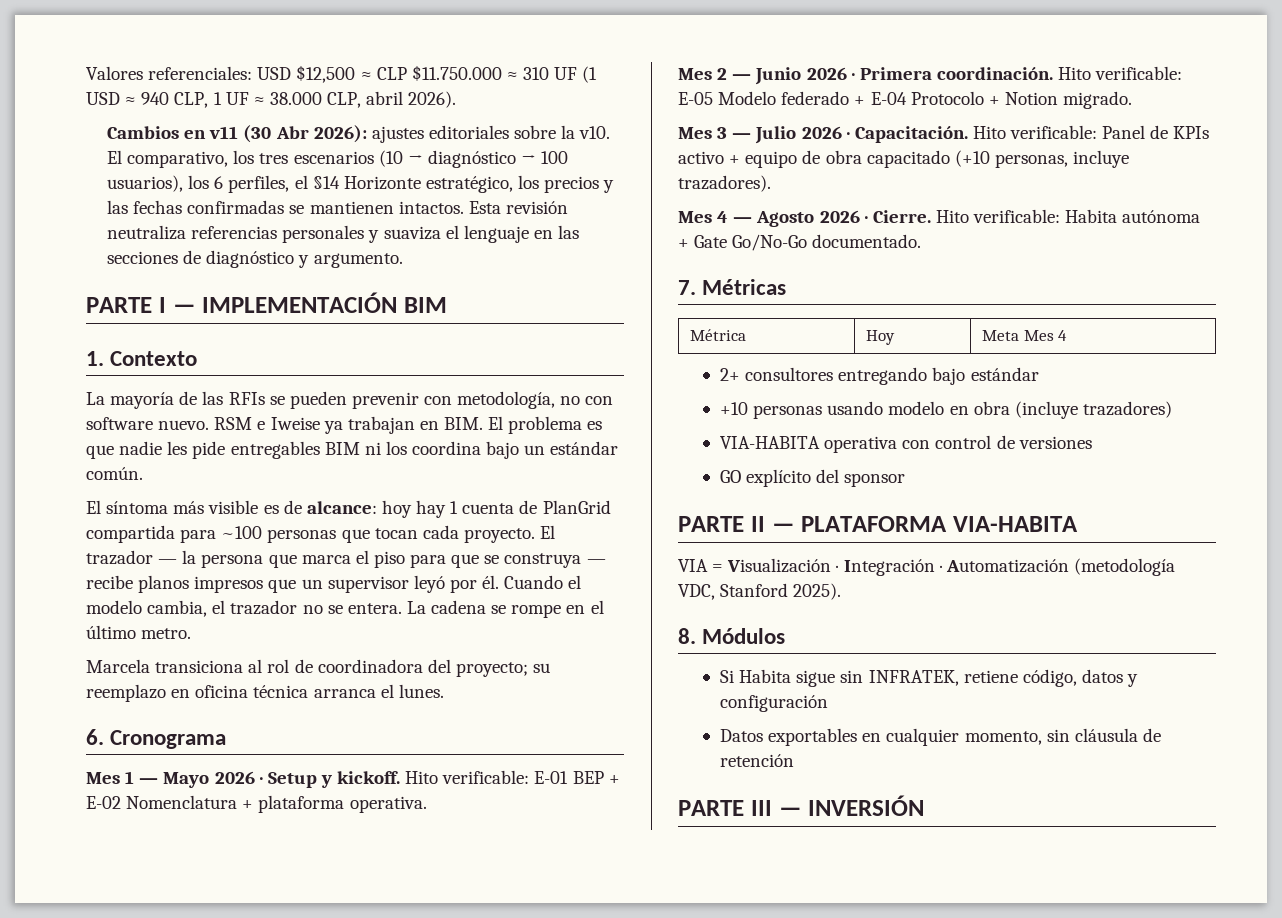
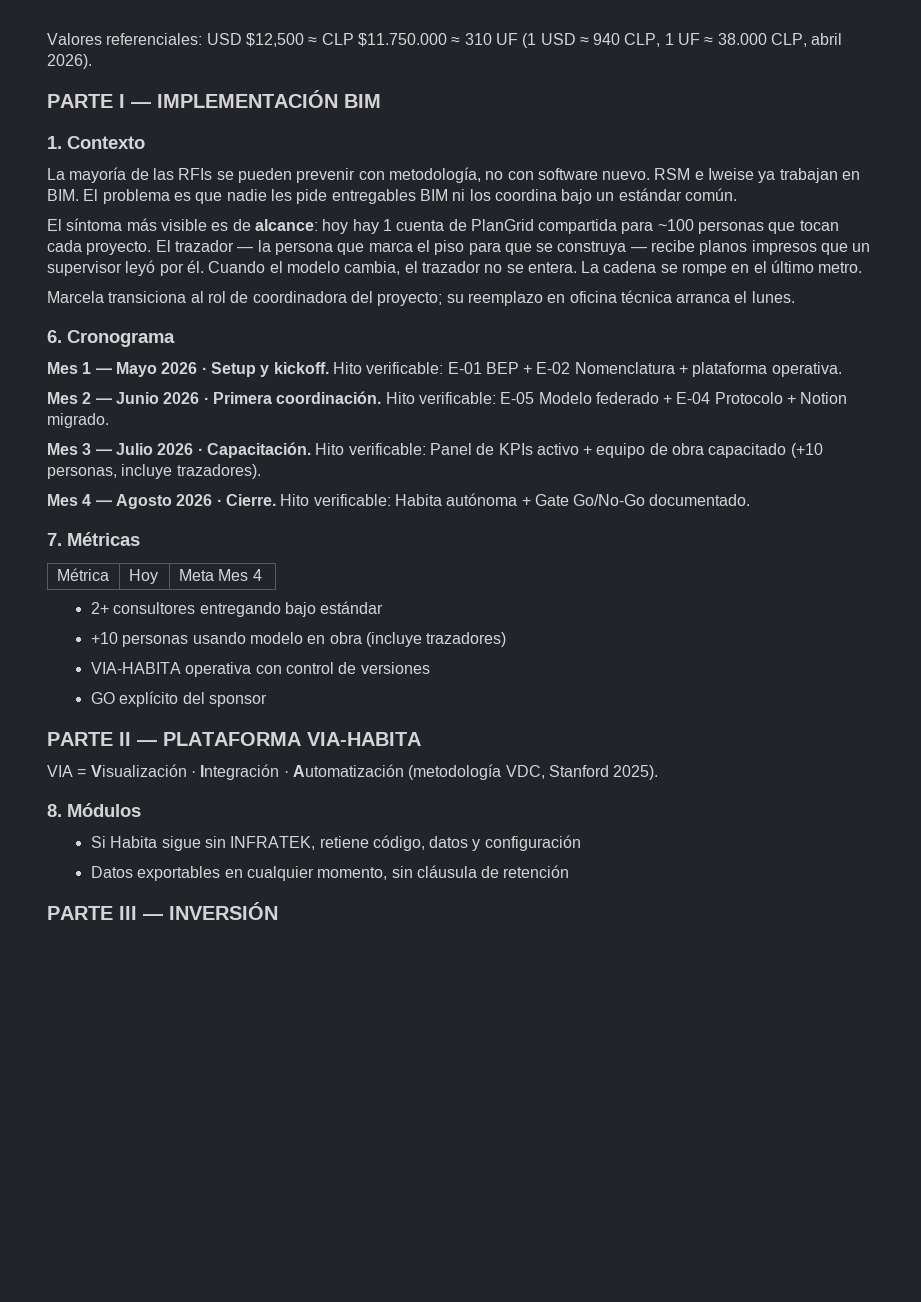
[107,125,611,143] [107,150,569,168] [107,175,615,193] [107,200,569,214] [107,225,580,243] [107,250,403,268] // Cambios en v11 (30 Abr 2026): ajustes editoriales sobre la v10. El comparativo, los tres escenarios (10 → diagnóstico → 100 usuarios), los 6 perfiles, el §14 Horizonte estratégico, los precios y las fechas confirmadas se mantienen intactos. Esta revisión neutraliza referencias personales y suaviza el lenguaje en las secciones de diagnóstico y argumento. -> (92, 61) none

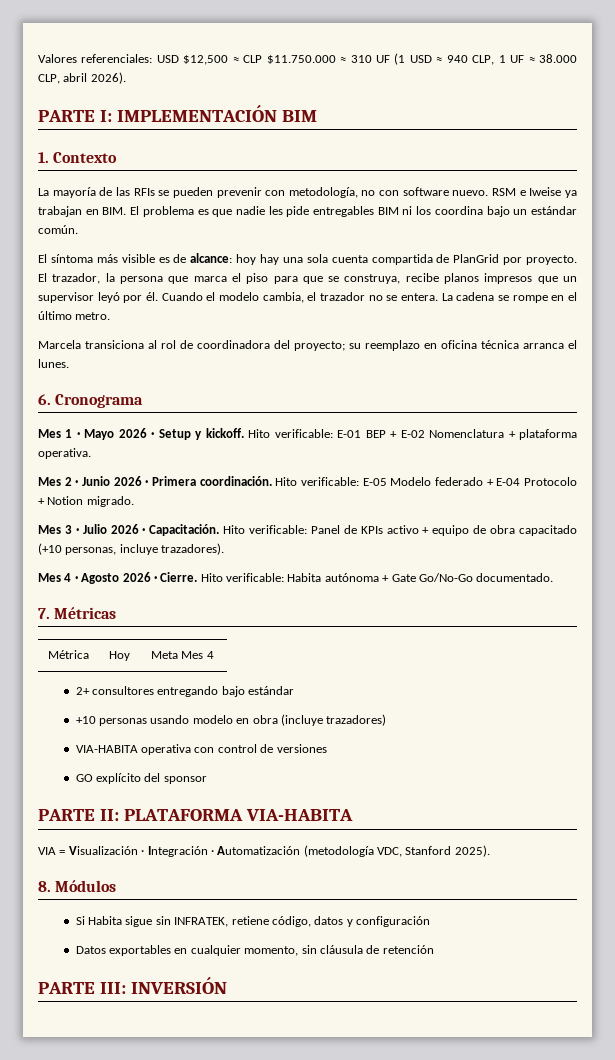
[119,94,151,108] I — -> [99,110,112,122] I:
[382,219,839,234] [47,240,254,255] 1 cuenta de PlanGrid compartida para ~100 personas que tocan cada proyecto. El trazador — -> [282,254,577,265] [38,273,101,284] una sola cuenta compartida de PlanGrid por proyecto. El trazador,
[557,241,647,255] construya — -> [344,274,401,284] construya,
[95,368,112,374] — -> [76,432,80,438] ·
[95,398,112,404] — -> [75,480,79,486] ·
[95,449,112,455] — -> [75,528,79,534] ·
[95,500,112,506] — -> [74,576,78,582] ·
[119,732,157,746] II — -> [99,809,119,821] II:
[119,906,163,920] III — -> [99,982,126,994] III:

